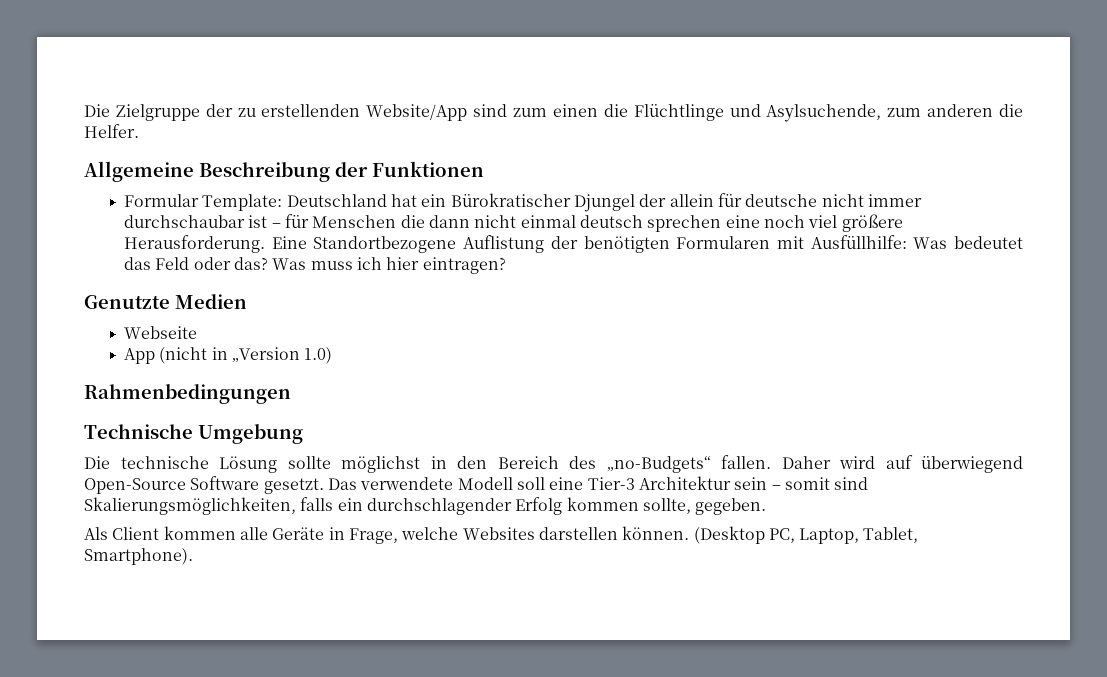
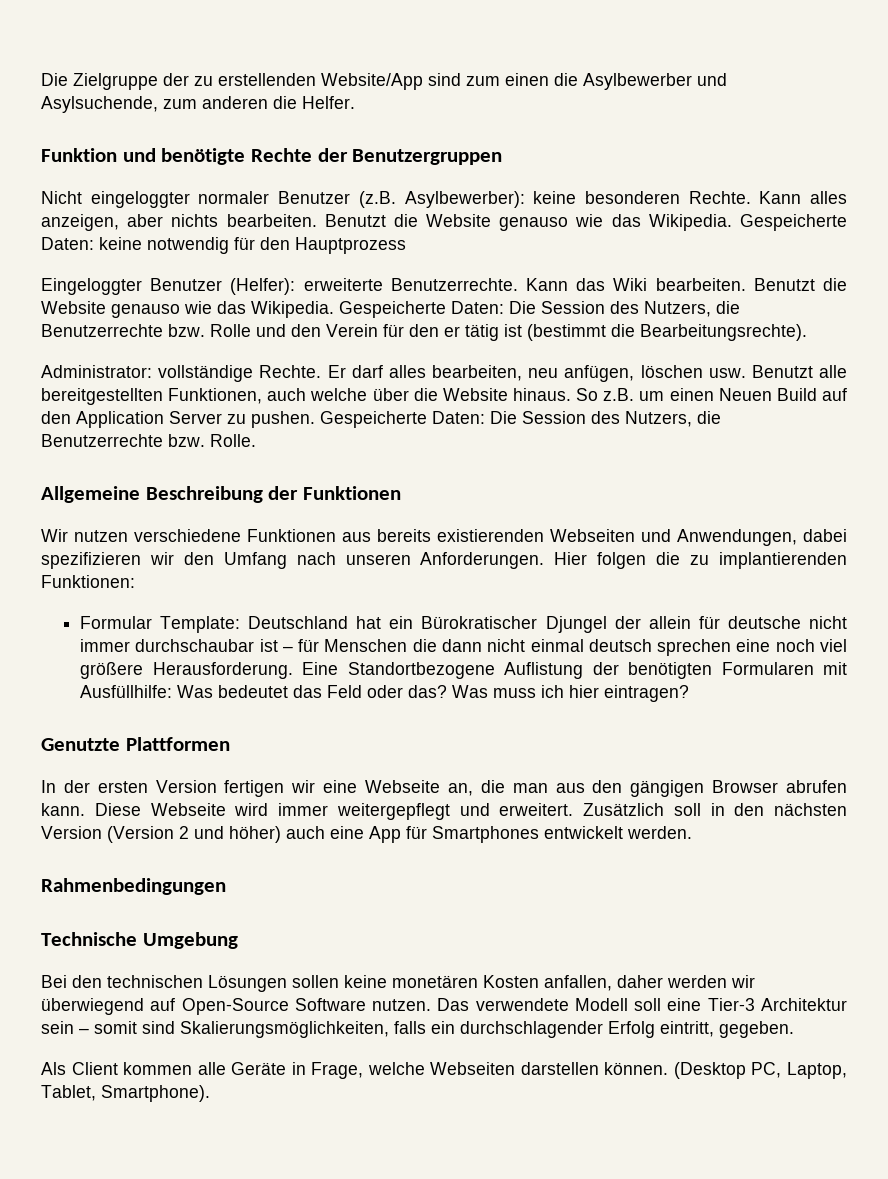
[633,104,724,121] Flüchtlinge -> [583,73,692,90] Asylbewerber
[84,161,484,182] Allgemeine Beschreibung der Funktionen -> [41,148,503,165] [41,191,848,208] [41,214,847,231] [41,237,406,254] [41,278,848,295] [41,301,740,318] [41,324,807,341] [41,365,847,382] [41,388,847,405] [41,411,721,428] [41,434,256,447] [41,486,402,503] [41,529,847,546] [41,552,847,569] [41,575,135,588] Funktion und benötigte Rechte der Benutzergruppen // Nicht eingeloggter normaler Benutzer (z.B. Asylbewerber): keine besonderen Rechte. Kann alles anzeigen, aber nichts bearbeiten. Benutzt die Website genauso wie das Wikipedia. Gespeicherte Daten: keine notwendig für den Hauptprozess // Eingeloggter Benutzer (Helfer): erweiterte Benutzerrechte. Kann das Wiki bearbeiten. Benutzt die Website genauso wie das Wikipedia. Gespeicherte Daten: Die Session des Nutzers, die Benutzerrechte bzw. Rolle und den Verein für den er tätig ist (bestimmt die Bearbeitungsrechte). // Administrator: vollständige Rechte. Er darf alles bearbeiten, neu anfügen, löschen usw. Benutzt alle bereitgestellten Funktionen, auch welche über die Website hinaus. So z.B. um einen Neuen Build auf den Application Server zu pushen. Gespeicherte Daten: Die Session des Nutzers, die Benutzerrechte bzw. Rolle. // Allgemeine Beschreibung der Funktionen // Wir nutzen verschiedene Funktionen aus bereits existierenden Webseiten und Anwendungen, dabei spezifizieren wir den Umfang nach unseren Anforderungen. Hier folgen die zu implantierenden Funktionen:
[175,294,247,309] [124,326,198,339] [124,347,333,364] [84,384,291,404] [84,424,303,444] [84,455,1023,473] Medien // Webseite // App (nicht in „Version 1.0) // Rahmenbedingungen // Technische Umgebung // Die technische Lösung sollte möglichst in den Bereich des „no-Budgets“ fallen. Daher wird auf überwiegend -> [125,737,230,751] [41,780,848,797] [41,803,847,820] [41,826,692,843] [41,878,226,895] [41,932,238,949] [41,975,755,992] [41,998,176,1015] Plattformen // In der ersten Version fertigen wir eine Webseite an, die man aus den gängigen Browser abrufen kann. Diese Webseite wird immer weitergepflegt und erweitert. Zusätzlich soll in den nächsten Version (Version 2 und höher) auch eine App für Smartphones entwickelt werden. // Rahmenbedingungen // Technische Umgebung // Bei den technischen Lösungen sollen keine monetären Kosten anfallen, daher werden wir überwiegend auf
[263,478,324,494] gesetzt. -> [372,999,432,1011] nutzen.
[566,497,691,514] kommen sollte, -> [660,1021,714,1037] eintritt,
[462,527,535,540] Websites -> [430,1062,516,1075] Webseiten

